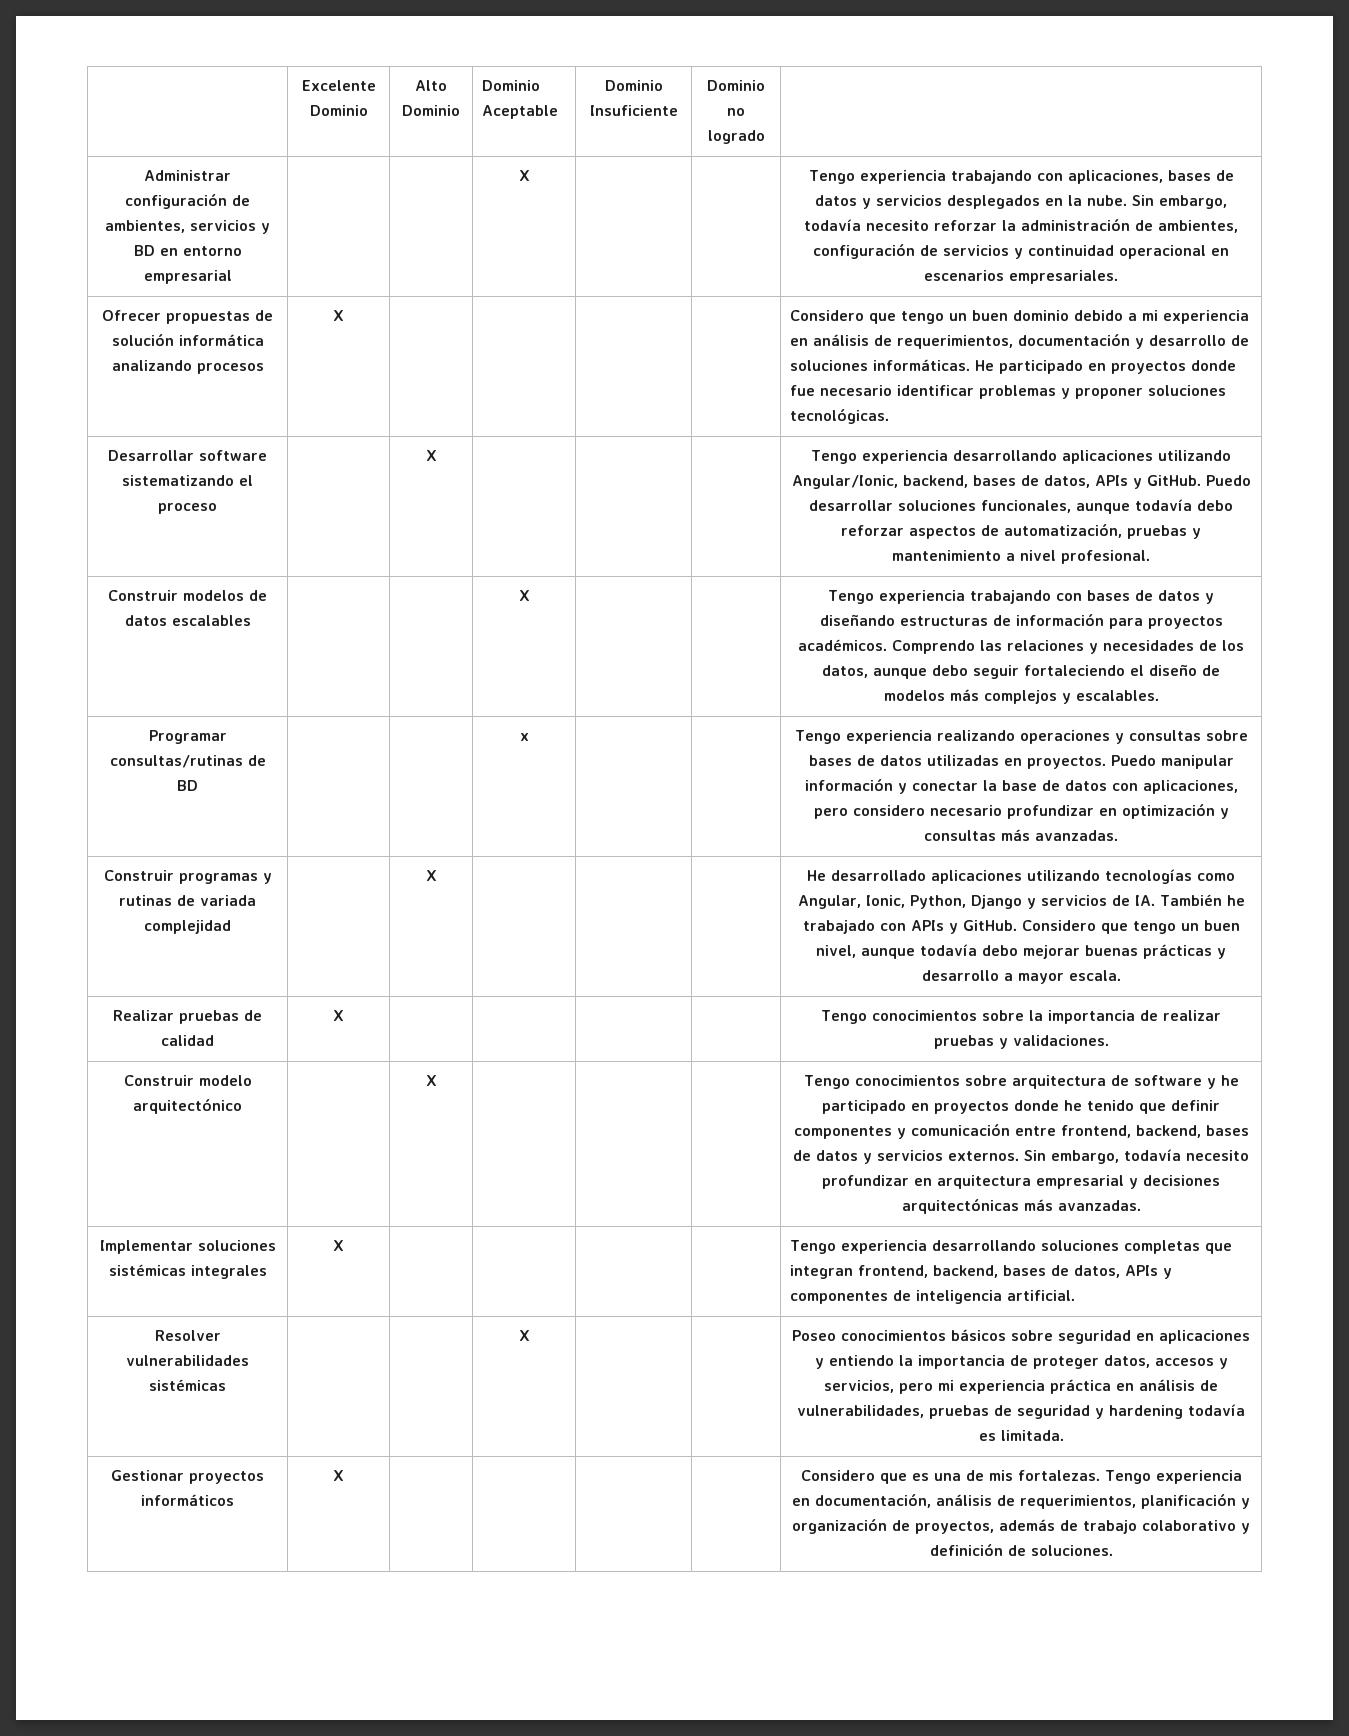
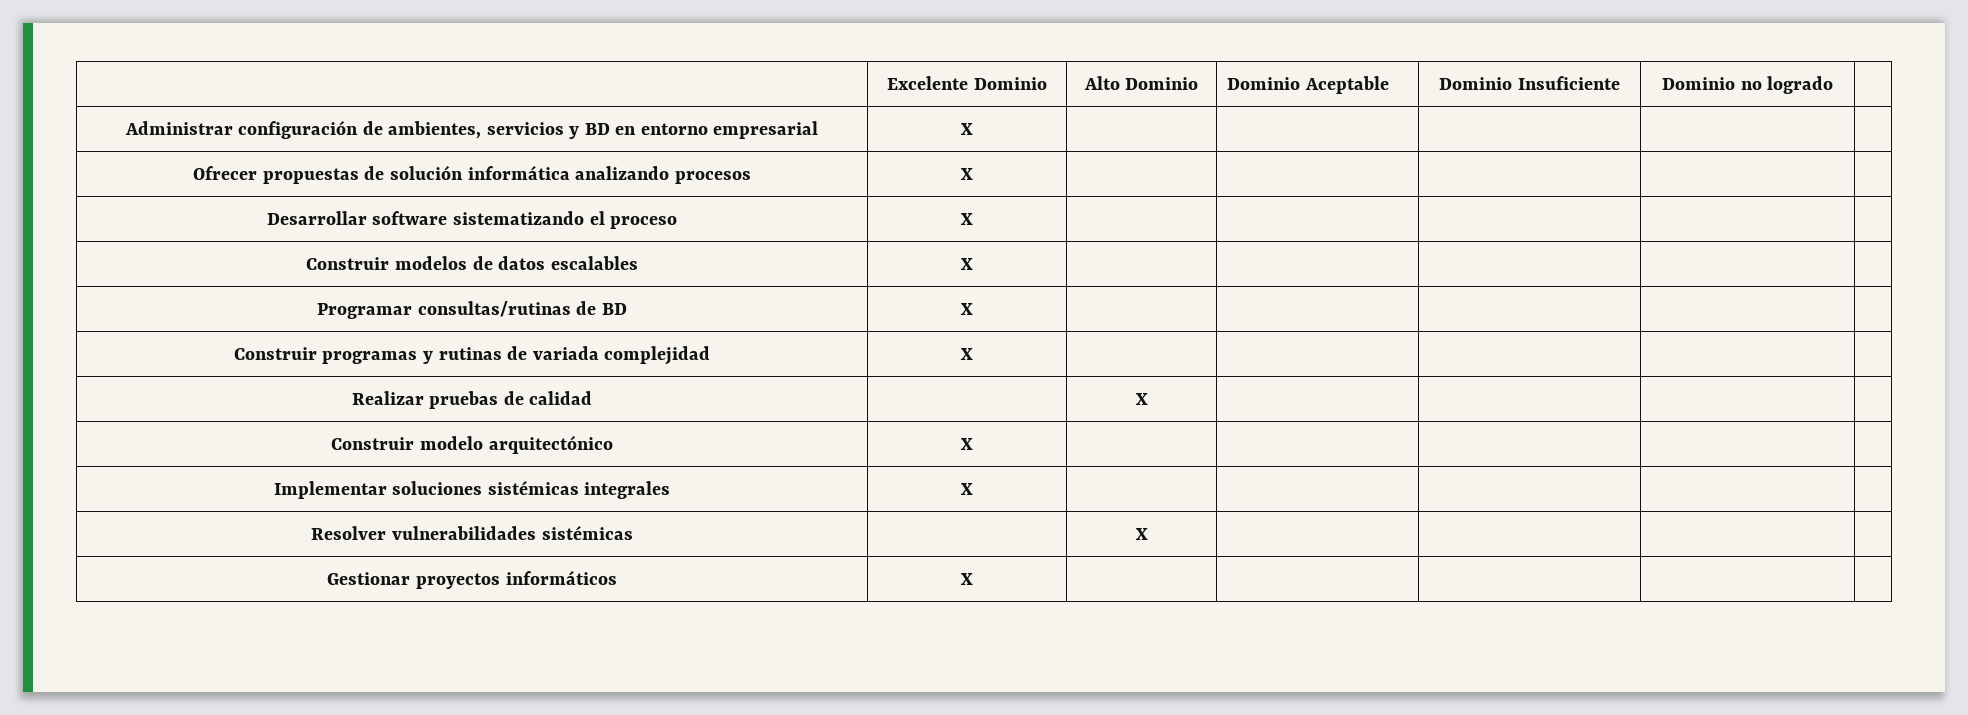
[518,170,530,181] [808,170,1234,184] [815,195,1227,209] [804,219,1238,233] [813,244,1229,259] [924,270,1118,284] | | X | | | Tengo experiencia trabajando con aplicaciones, bases de datos y servicios desplegados en la nube. Sin embargo, todavía necesito reforzar la administración de ambientes, configuración de servicios y continuidad operacional en escenarios empresariales. -> [960,123,973,135] X | | | | |
[790,310,1250,324] [790,334,1250,349] [790,359,1237,374] [790,385,1227,399] [790,409,890,424] Considero que tengo un buen dominio debido a mi experiencia en análisis de requerimientos, documentación y desarrollo de soluciones informáticas. He participado en proyectos donde fue necesario identificar problemas y proponer soluciones tecnológicas. -> (973, 174) none
[425,450,437,461] [811,450,1231,464] [791,475,1251,489] [809,499,1233,514] [841,524,1201,539] [892,550,1150,564] | X | | | | Tengo experiencia desarrollando aplicaciones utilizando Angular/Ionic, backend, bases de datos, APIs y GitHub. Puedo desarrollar soluciones funcionales, aunque todavía debo reforzar aspectos de automatización, pruebas y mantenimiento a nivel profesional. -> [960,213,973,225] X | | | | |
[518,590,530,601] [828,590,1214,604] [819,614,1223,629] [798,639,1244,654] [822,664,1220,679] [883,689,1159,704] [148,730,227,744] [109,755,266,768] [177,780,198,791] [519,733,529,741] [794,730,1248,744] [808,755,1234,769] [804,779,1238,794] [813,804,1229,819] [924,829,1118,841] | | X | | | Tengo experiencia trabajando con bases de datos y diseñando estructuras de información para proyectos académicos. Comprendo las relaciones y necesidades de los datos, aunque debo seguir fortaleciendo el diseño de modelos más complejos y escalables. // Programar consultas/rutinas de BD | | | x | | | Tengo experiencia realizando operaciones y consultas sobre bases de datos utilizadas en proyectos. Puedo manipular información y conectar la base de datos con aplicaciones, pero considero necesario profundizar en optimización y consultas más avanzadas. -> [960,258,973,270] [317,301,627,319] [960,303,973,315] X | | | | | // Programar consultas/rutinas de BD | X | | | | |
[425,870,437,881] [807,869,1235,884] [797,894,1245,909] [802,920,1240,934] [816,944,1226,959] [921,970,1121,984] [113,1010,262,1024] [161,1035,214,1046] [333,1010,344,1021] [821,1010,1221,1024] [933,1035,1109,1049] [123,1075,252,1086] [133,1099,242,1114] [425,1075,437,1086] [803,1075,1239,1089] [822,1100,1220,1114] [793,1124,1249,1139] [793,1149,1249,1164] [822,1175,1220,1189] [901,1199,1141,1214] | X | | | | He desarrollado aplicaciones utilizando tecnologías como Angular, Ionic, Python, Django y servicios de IA. También he trabajado con APIs y GitHub. Considero que tengo un buen nivel, aunque todavía debo mejorar buenas prácticas y desarrollo a mayor escala. // Realizar pruebas de calidad | X | | | | | Tengo conocimientos sobre la importancia de realizar pruebas y validaciones. // Construir modelo arquitectónico | | X | | | | Tengo conocimientos sobre arquitectura de software y he participado en proyectos donde he tenido que definir componentes y comunicación entre frontend, backend, bases de datos y servicios externos. Sin embargo, todavía necesito profundizar en arquitectura empresarial y decisiones arquitectónicas más avanzadas. -> [960,348,973,360] [351,391,593,409] [1134,393,1148,405] [331,435,613,454] [960,438,973,450] X | | | | | // Realizar pruebas de calidad | | X | | | | // Construir modelo arquitectónico | X | | | | |
[790,1240,1233,1254] [790,1265,1173,1279] [790,1290,1076,1304] Tengo experiencia desarrollando soluciones completas que integran frontend, backend, bases de datos, APIs y componentes de inteligencia artificial. -> (973, 489) none
[518,1330,530,1341] [792,1329,1250,1344] [814,1355,1228,1369] [824,1379,1218,1394] [797,1404,1245,1419] [978,1430,1064,1441] [111,1470,264,1484] [141,1494,234,1506] [333,1470,344,1481] [800,1470,1242,1484] [792,1494,1250,1509] [792,1519,1250,1534] [929,1544,1113,1556] | X | | | Poseo conocimientos básicos sobre seguridad en aplicaciones y entiendo la importancia de proteger datos, accesos y servicios, pero mi experiencia práctica en análisis de vulnerabilidades, pruebas de seguridad y hardening todavía es limitada. // Gestionar proyectos informáticos | X | | | | | Considero que es una de mis fortalezas. Tengo experiencia en documentación, análisis de requerimientos, planificación y organización de proyectos, además de trabajo colaborativo y definición de soluciones. -> [1134,528,1148,540] [327,570,617,589] [960,573,973,585] X | | | | // Gestionar proyectos informáticos | X | | | | |

